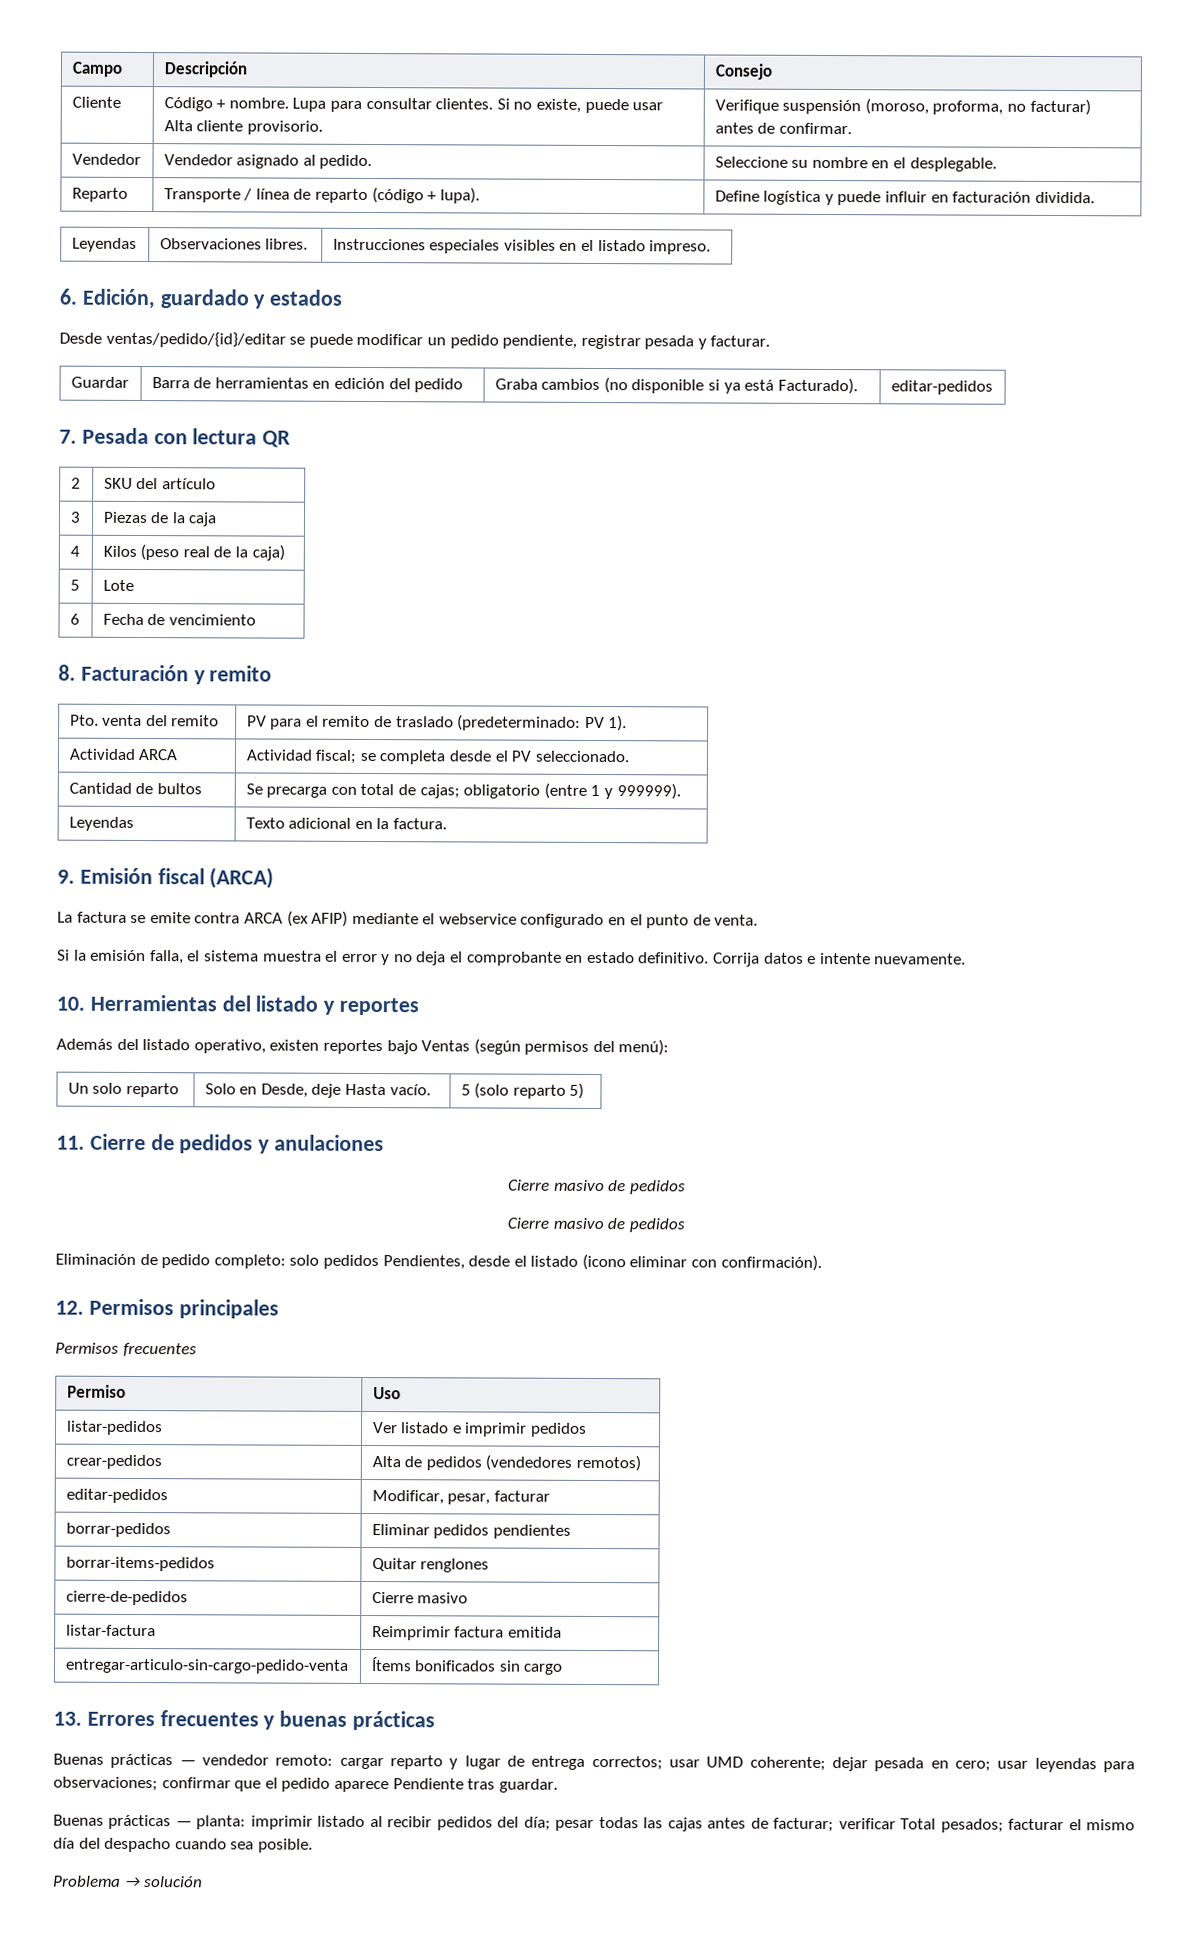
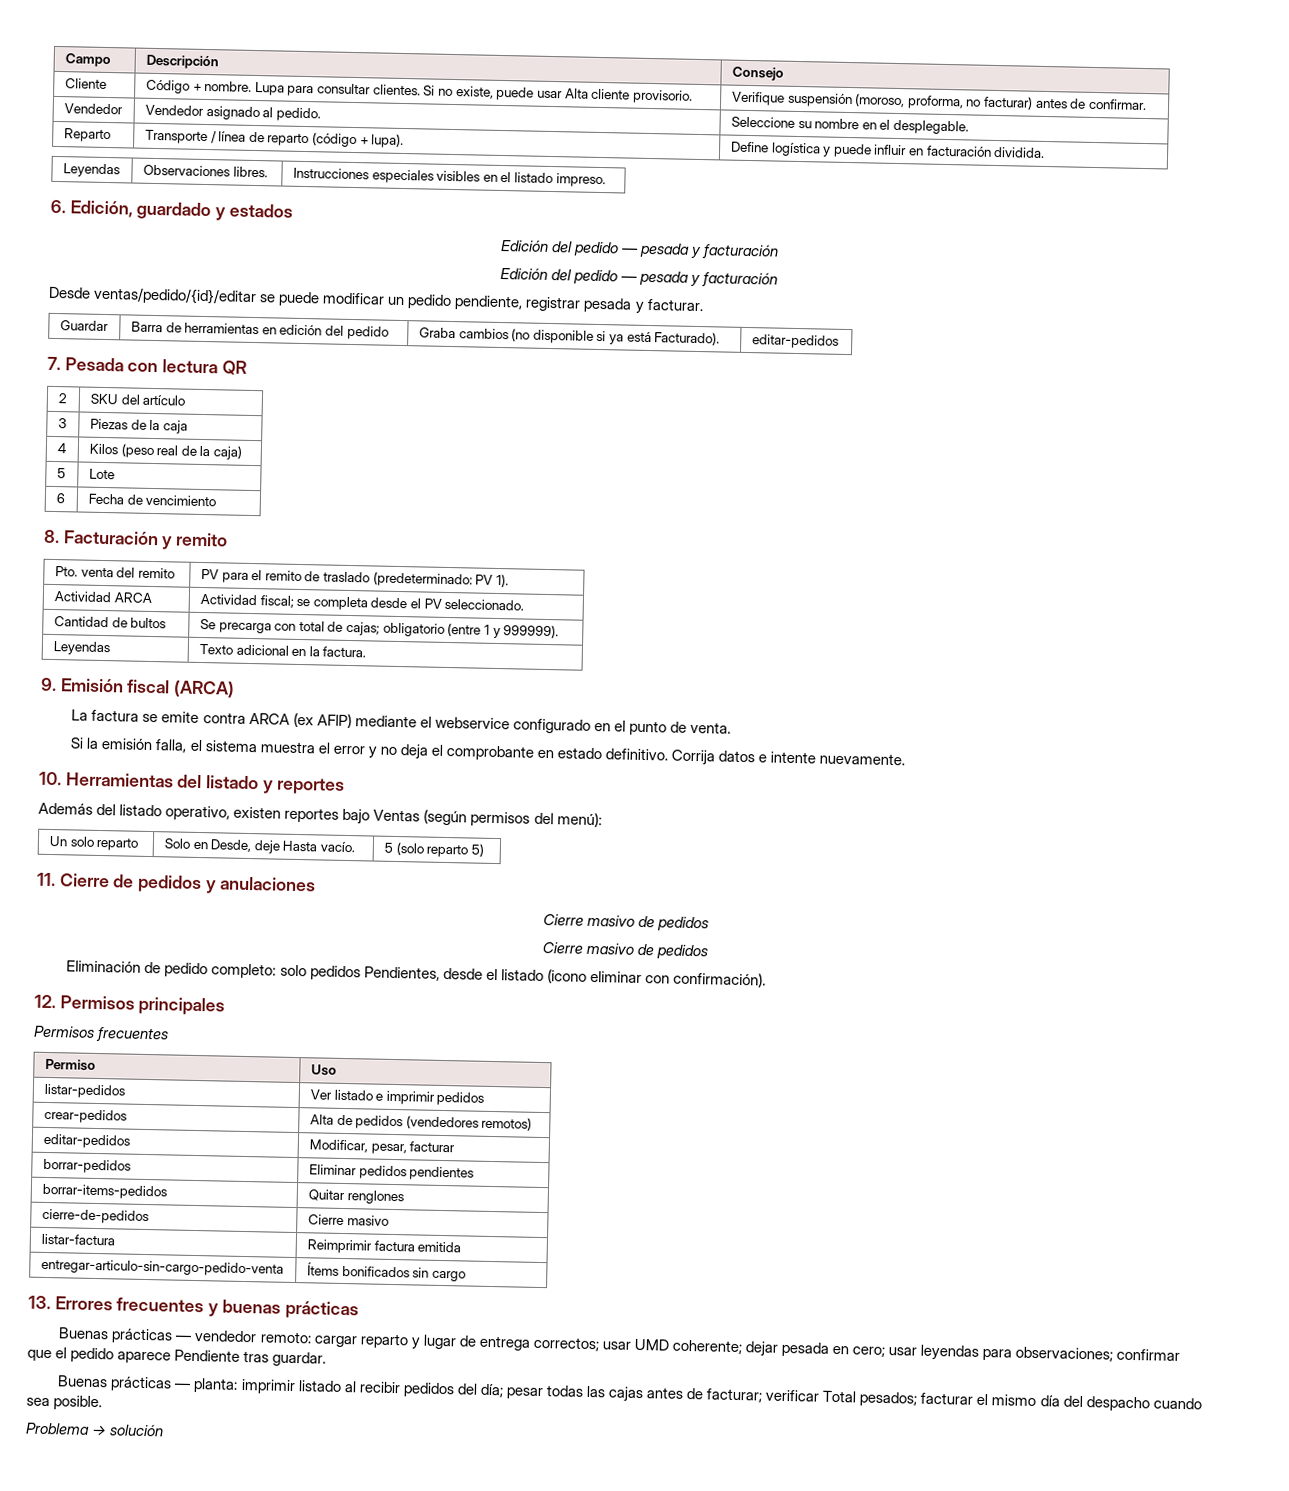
(344, 297) none -> [499,238,780,260] [499,266,779,288] // Edición del pedido — pesada y facturación // Edición del pedido — pesada y facturación

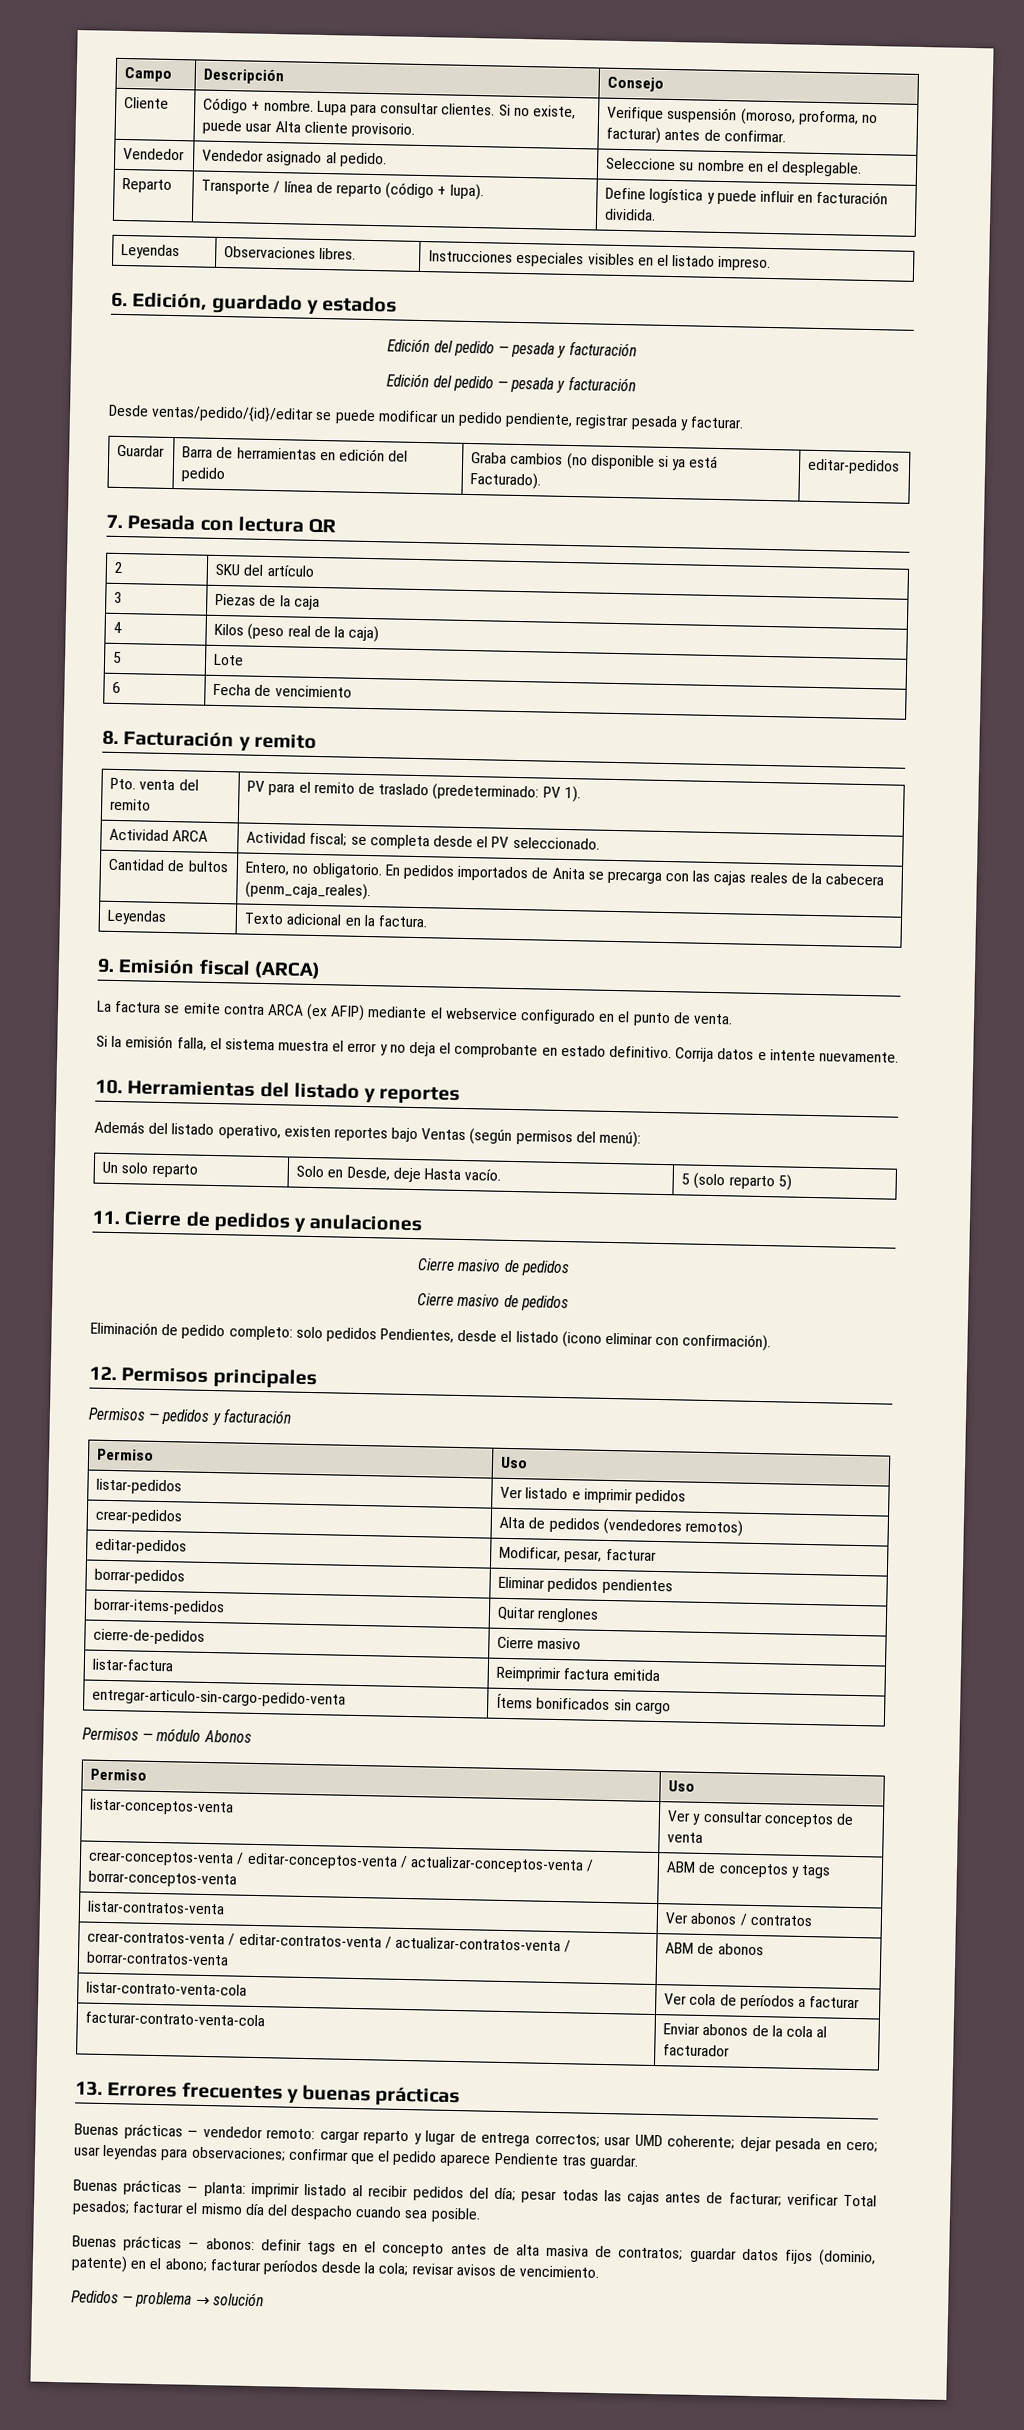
[199,618,560,639] Se precarga con total de cajas; obligatorio (entre 1 y 999999). -> [245,861,885,886] [245,881,372,901] Entero, no obligatorio. En pedidos importados de Anita se precarga con las cajas reales de la cabecera (penm_caja_reales).
[95,1026,170,1043] frecuentes -> [148,1408,292,1426] — pedidos y facturación
(466, 1276) none -> [82,1727,252,1743] [90,1768,148,1781] [668,1780,696,1792] [89,1798,235,1816] [667,1810,854,1828] [667,1832,704,1843] [88,1850,595,1874] [88,1870,238,1888] [666,1861,831,1879] [87,1900,226,1915] [665,1912,812,1927] [87,1931,572,1953] [86,1951,230,1966] [665,1942,764,1956] [86,1981,248,1996] [664,1993,861,2010] [85,2011,266,2027] [663,2023,828,2038] [663,2044,731,2057] // Permisos — módulo Abonos // Permiso | Uso // listar-conceptos-venta | Ver y consultar conceptos de venta // crear-conceptos-venta / editar-conceptos-venta / actualizar-conceptos-venta / borrar-conceptos-venta | ABM de conceptos y tags // listar-contratos-venta | Ver abonos / contratos // crear-contratos-venta / editar-contratos-venta / actualizar-contratos-venta / borrar-contratos-venta | ABM de abonos // listar-contrato-venta-cola | Ver cola de períodos a facturar // facturar-contrato-venta-cola | Enviar abonos de la cola al facturador
[25,1422,90,1435] Problema -> [72,2235,876,2267] [71,2255,600,2278] [71,2290,193,2308] Buenas prácticas — abonos: definir tags en el concepto antes de alta masiva de contratos; guardar datos fijos (dominio, patente) en el abono; facturar períodos desde la cola; revisar avisos de vencimiento. // Pedidos — problema

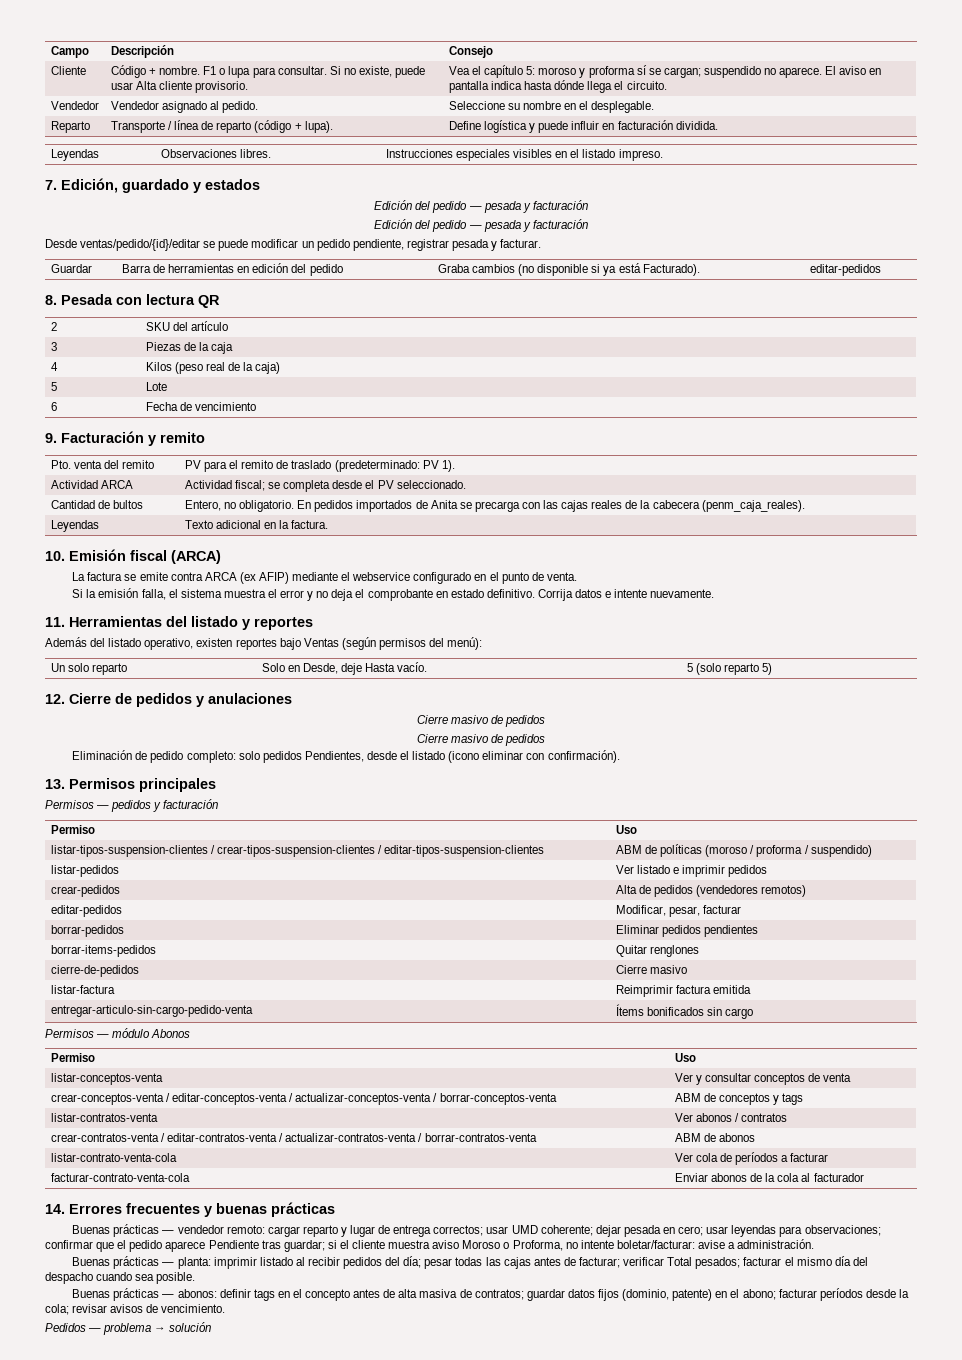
[316,100,496,117] Lupa para consultar clientes. -> [203,66,327,78] F1 o lupa para consultar.
[606,106,878,126] [606,126,786,144] Verifique suspensión (moroso, proforma, no facturar) antes de confirmar. -> [448,65,882,78] [448,80,667,93] Vea el capítulo 5: moroso y proforma sí se cargan; suspendido no aparece. El aviso en pantalla indica hasta dónde llega el circuito.
[111,292,128,308] 6. -> [45,180,57,190] 7.
[106,514,123,529] 7. -> [45,295,57,305] 8.
[102,730,119,746] 8. -> [45,433,57,443] 9.
[97,958,115,973] 9. -> [45,551,65,561] 10.
[95,1079,123,1095] 10. -> [45,617,65,627] 11.
[92,1210,120,1225] 11. -> [45,694,65,704] 12.
[89,1366,117,1381] 12. -> [45,779,65,789] 13.
(529, 1462) none -> [50,845,545,857] [615,844,872,857] // listar-tipos-suspension-clientes / crear-tipos-suspension-clientes / editar-tipos-suspension-clientes | ABM de políticas (moroso / proforma / suspendido)
[75,2081,103,2096] 13. -> [45,1204,65,1214] 14.
[589,2154,640,2170] guardar. -> [283,1239,815,1252] guardar; si el cliente muestra aviso Moroso o Proforma, no intente boletar/facturar: avise a administración.

